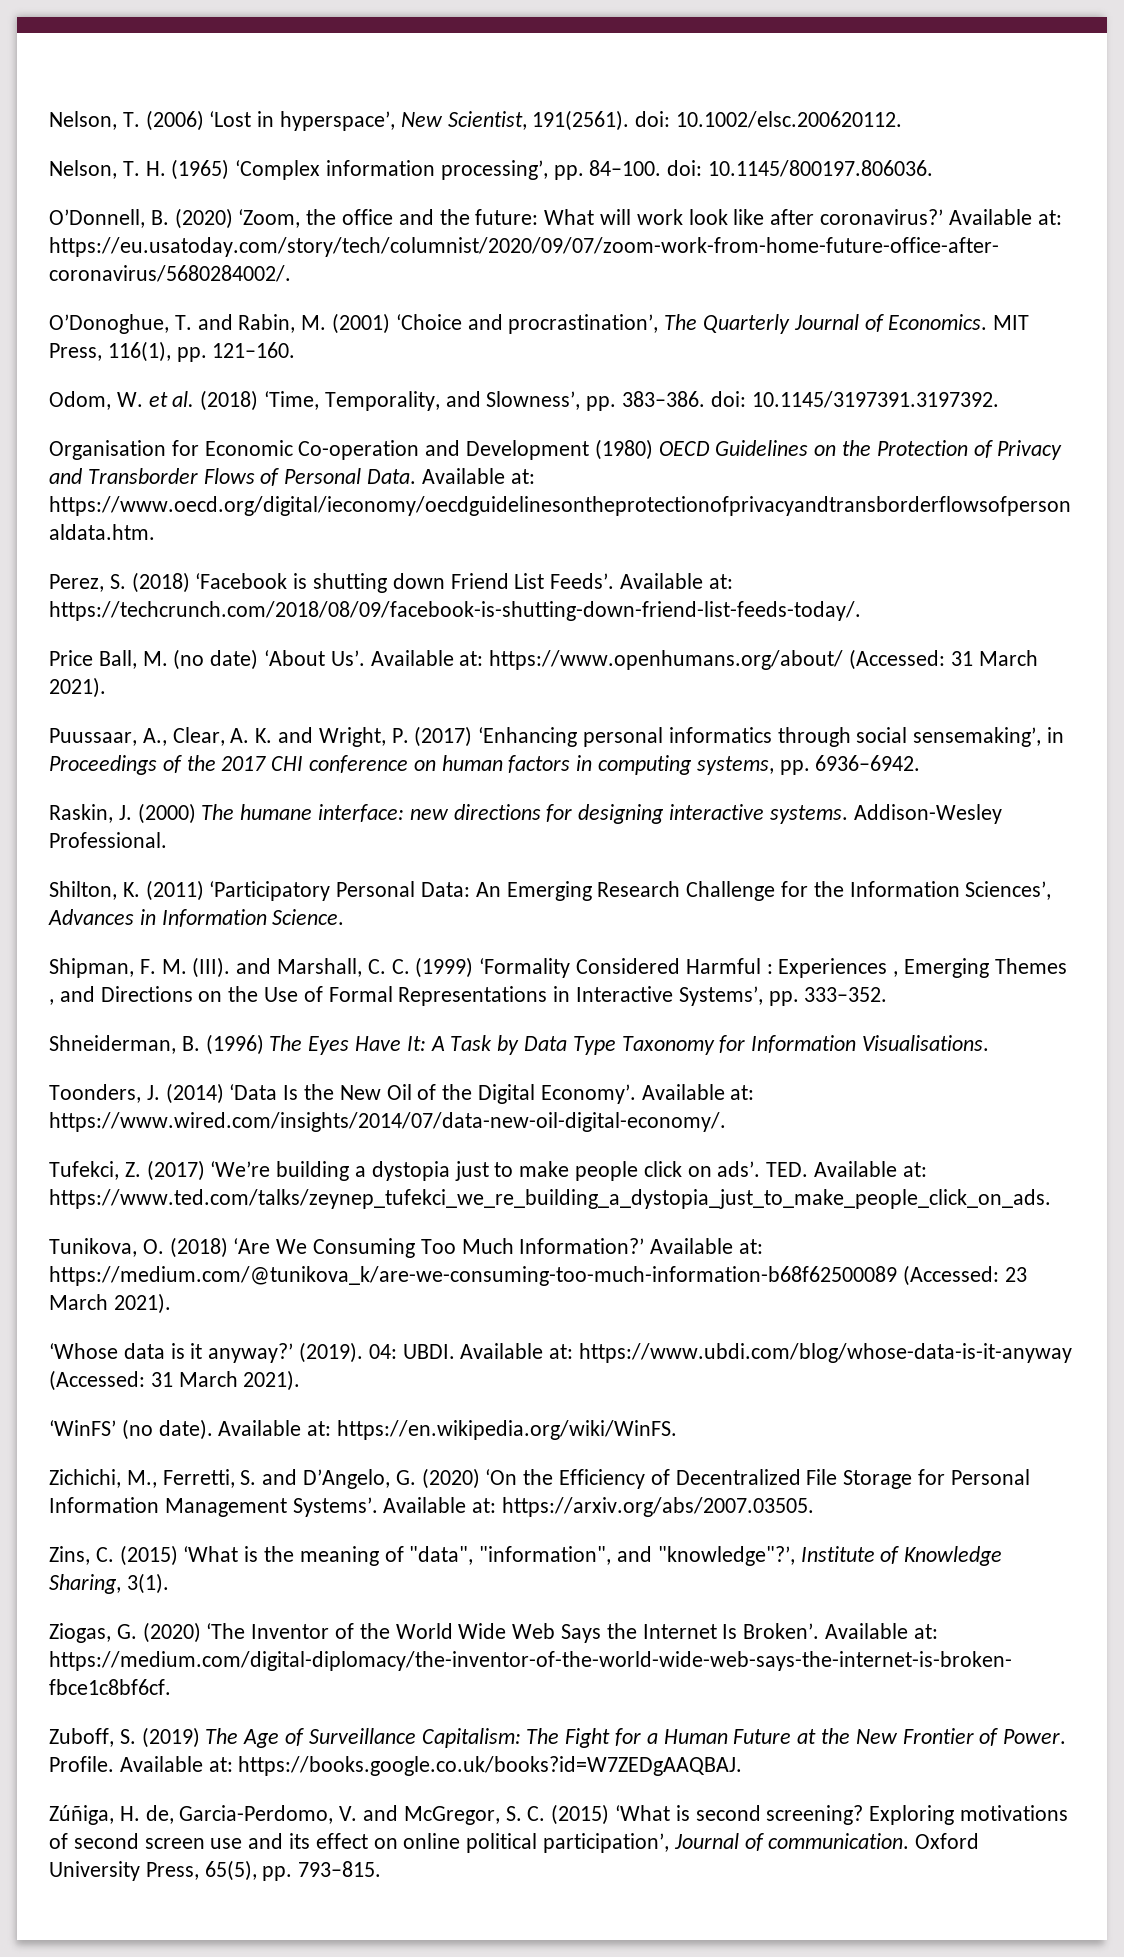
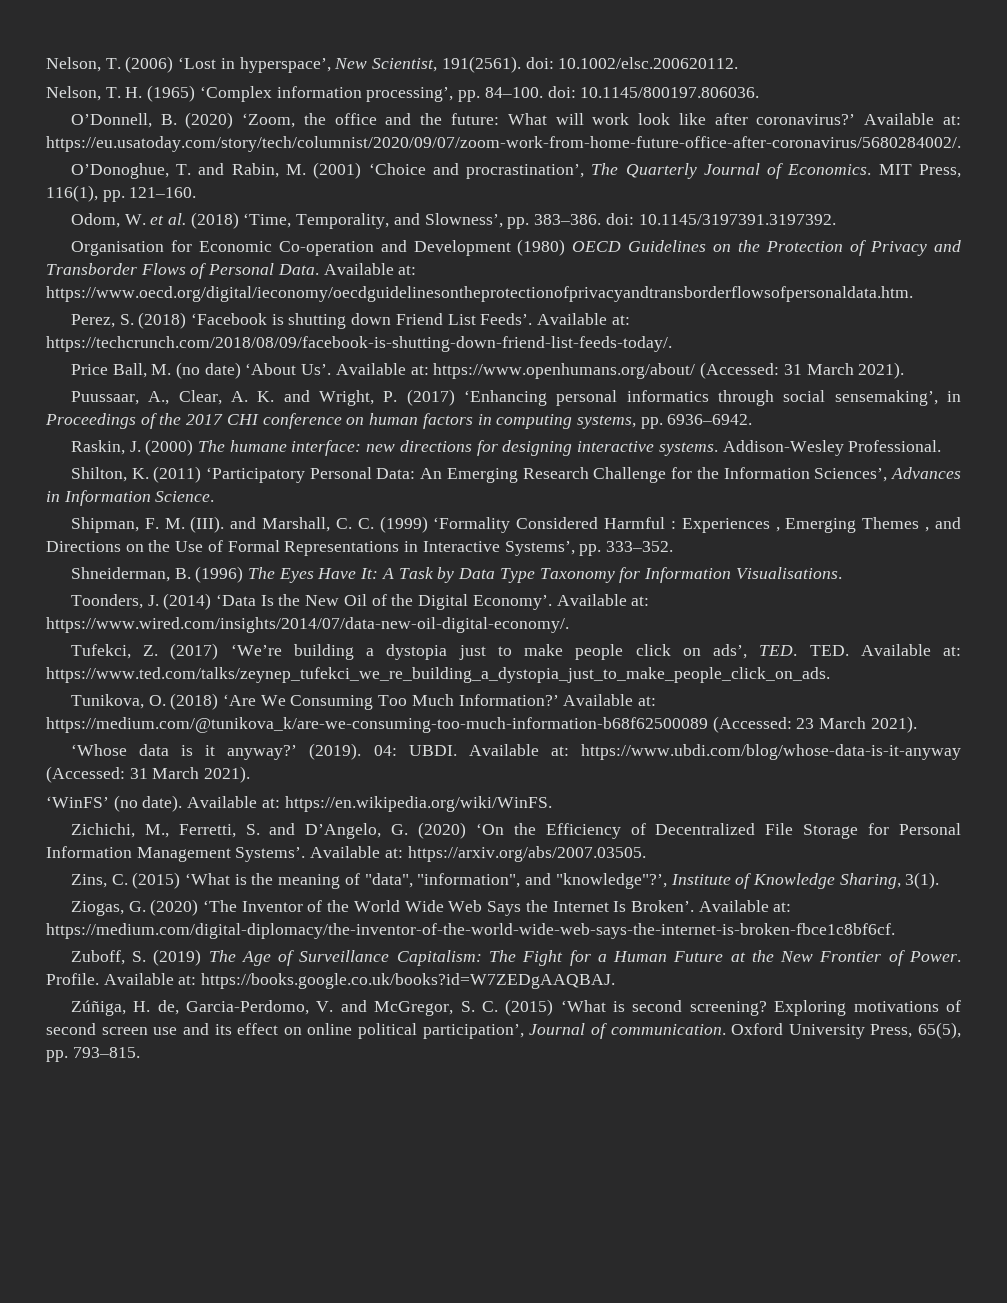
[717,1161,761,1177] ads’. -> [713,644,798,659] ads’, TED.

